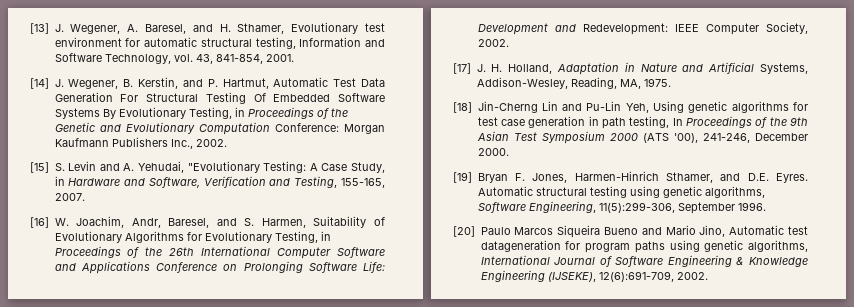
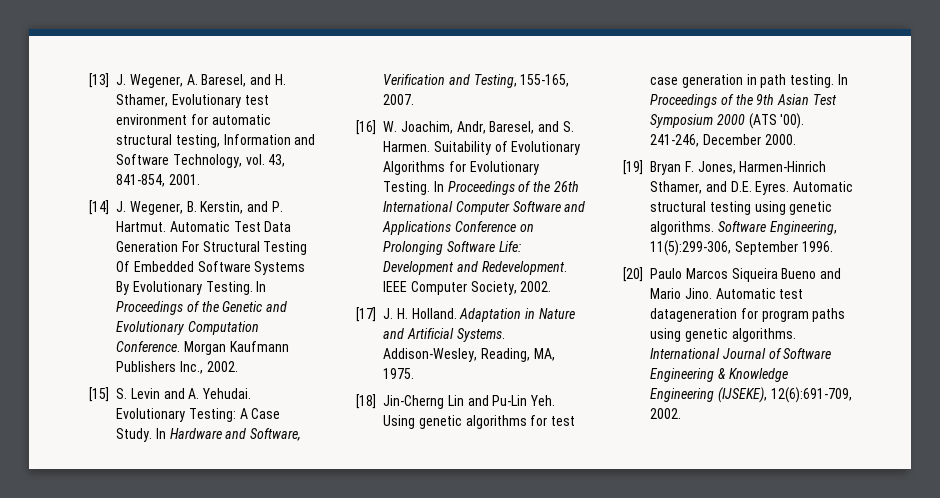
[222,78,269,89] Hartmut, -> [116,221,166,232] Hartmut.
[188,107,245,119] Testing, in -> [205,281,267,295] Testing. In
[274,123,339,132] Conference: -> [116,341,180,352] Conference.
[137,161,260,173] Yehudai, "Evolutionary -> [202,388,252,399] [116,408,185,422] Yehudai. Evolutionary
[350,162,385,173] [54,176,65,186] Study, in -> [116,428,166,442] Study. In
[261,218,306,228] Harmen, -> [383,141,430,152] Harmen.
[274,231,331,243] Testing, in -> [383,181,444,195] Testing. In
[582,23,668,35] Redevelopment: -> [481,261,567,275] Redevelopment.
[508,64,553,74] Holland, -> [411,308,457,319] Holland.
[760,63,808,74] Systems, -> [456,328,505,342] Systems.
[625,103,649,113] Yeh, -> [530,395,556,406] Yeh.
[629,116,670,128] testing, -> [790,74,835,88] testing.
[673,133,698,143] '00), -> [780,113,805,129] '00).
[704,186,765,198] algorithms, -> [650,221,714,235] algorithms.
[699,225,726,237] Jino, -> [684,288,712,299] Jino.
[748,240,808,252] algorithms, -> [731,328,796,342] algorithms.

